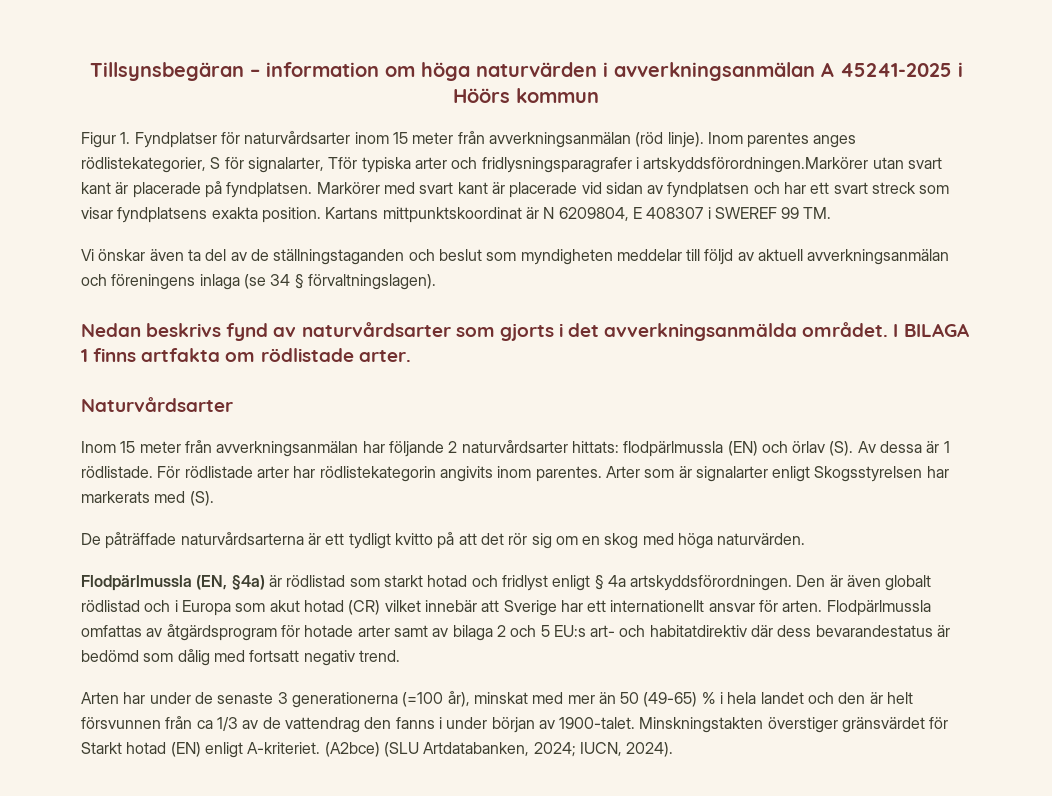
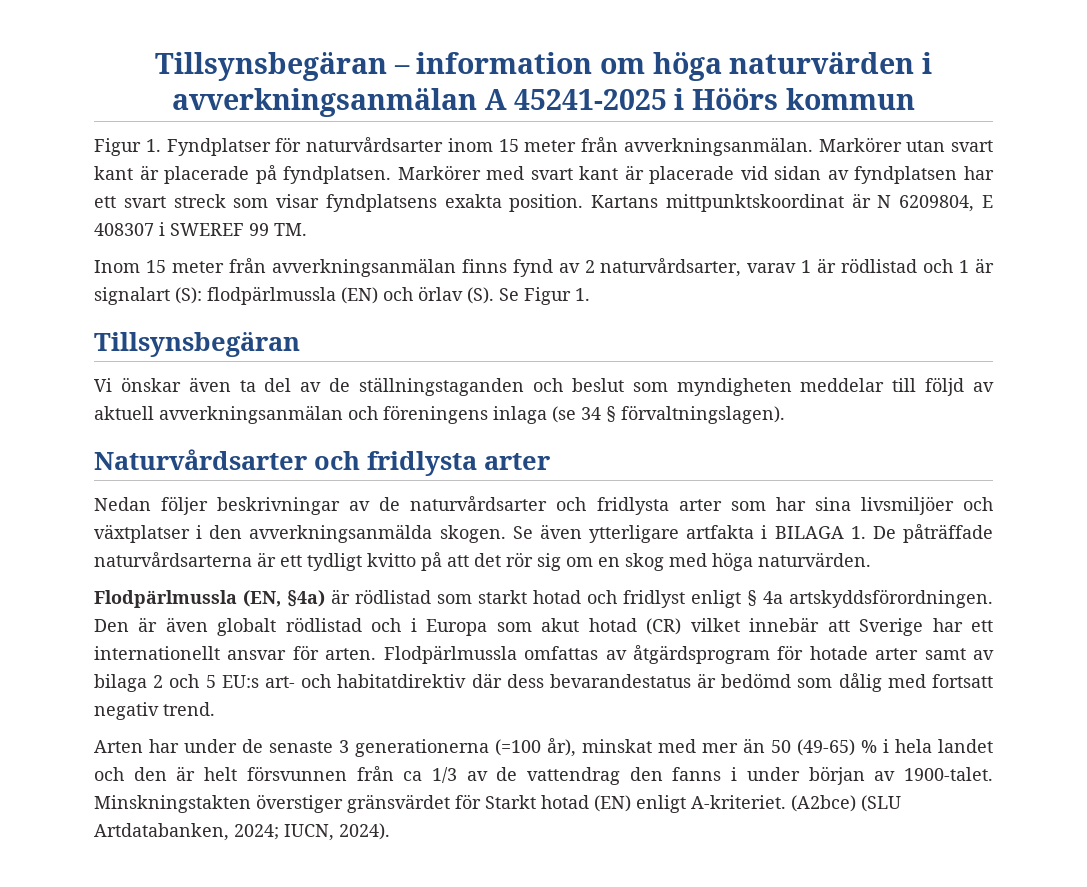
[488,132,857,148] [81,157,869,173] avverkningsanmälan (röd linje). Inom parentes anges rödlistekategorier, S för signalarter, Tför typiska arter och fridlysningsparagrafer i artskyddsförordningen.Markörer -> [623,137,902,156] avverkningsanmälan. Markörer
[753,182,780,194] och -> (958, 175) none
(832, 213) none -> [94,258,994,277] [94,286,590,305] [94,332,300,357] // Inom 15 meter från avverkningsanmälan finns fynd av 2 naturvårdsarter, varav 1 är rödlistad och 1 är signalart (S): flodpärlmussla (EN) och örlav (S). Se Figur 1. // Tillsynsbegäran
[81,322,969,341] [81,348,411,362] [81,397,233,412] [81,440,950,457] [81,466,949,482] [81,491,214,506] Nedan beskrivs fynd av naturvårdsarter som gjorts i det avverkningsanmälda området. I BILAGA 1 finns artfakta om rödlistade arter. // Naturvårdsarter // Inom 15 meter från avverkningsanmälan har följande 2 naturvårdsarter hittats: flodpärlmussla (EN) och örlav (S). Av dessa är 1 rödlistade. För rödlistade arter har rödlistekategorin angivits inom parentes. Arter som är signalarter enligt Skogsstyrelsen har markerats med (S). // -> [94,449,550,476] [94,496,994,515] [94,524,866,543] Naturvårdsarter och fridlysta arter // Nedan följer beskrivningar av de naturvårdsarter och fridlysta arter som har sina livsmiljöer och växtplatser i den avverkningsanmälda skogen. Se även ytterligare artfakta i BILAGA 1.

